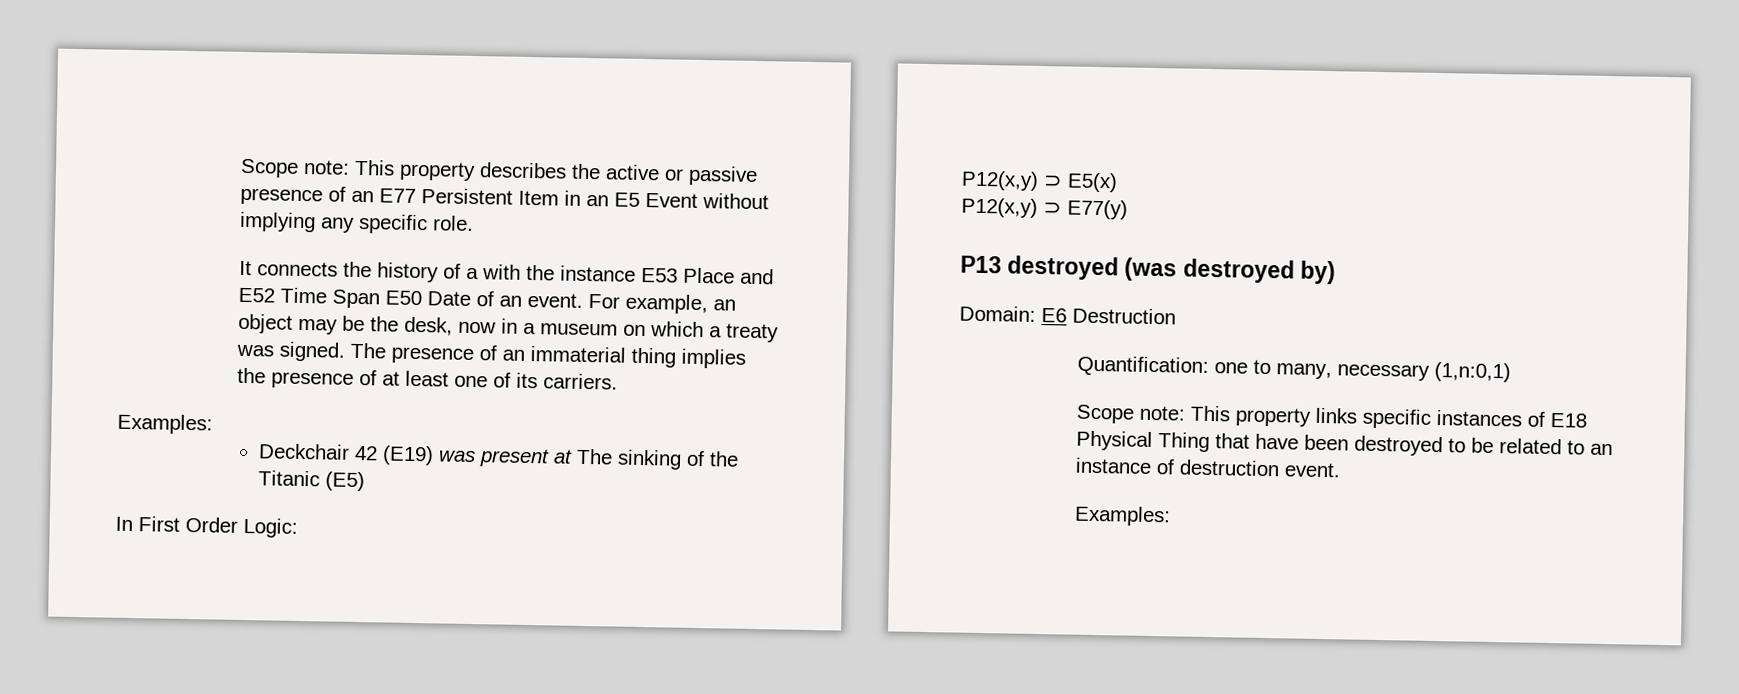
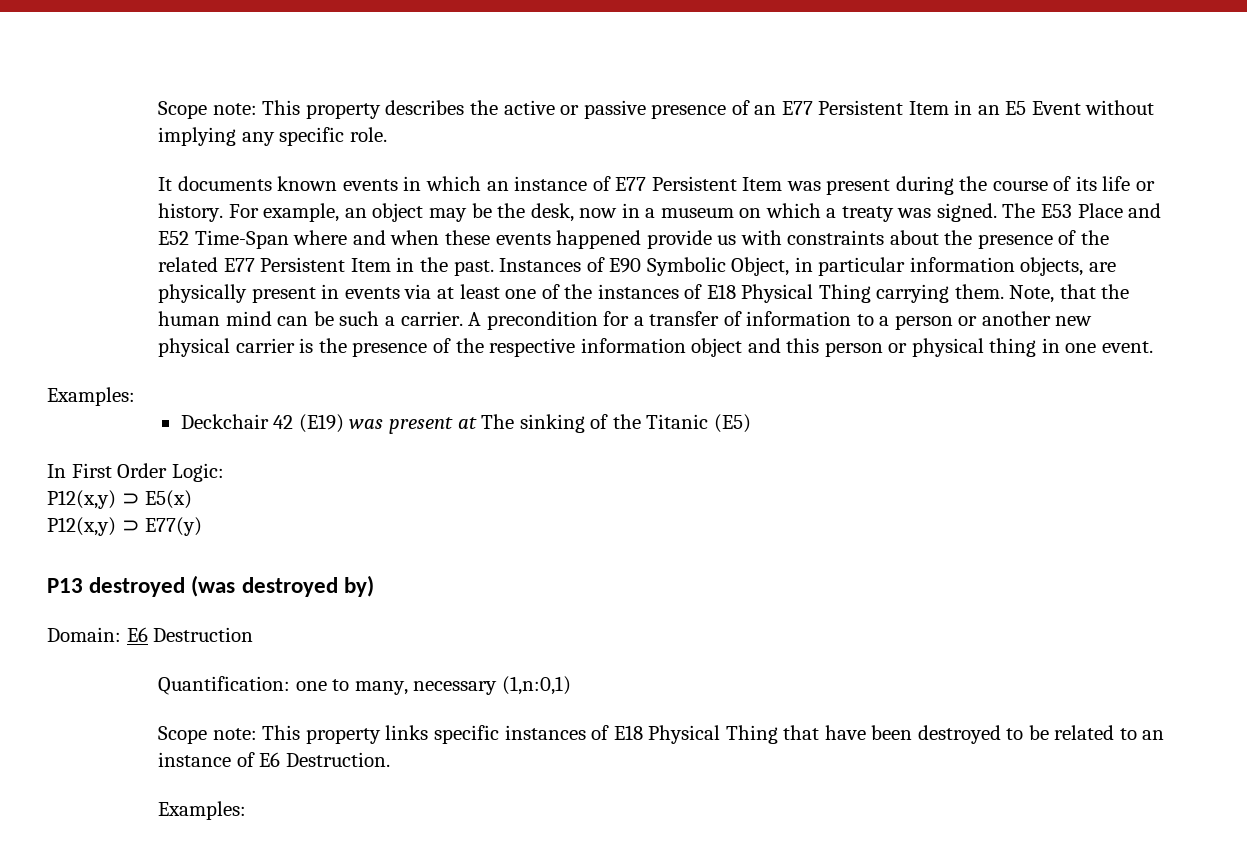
[257,261,775,285] [238,287,584,309] connects the history of a with the instance E53 Place and E52 Time Span E50 Date of an event. -> [177,176,1155,195] [158,203,224,222] documents known events in which an instance of E77 Persistent Item was present during the course of its life or history.
[391,345,747,369] [237,367,619,390] presence of an immaterial thing implies the presence of at least one of its carriers. -> [1040,203,1162,218] [158,230,1109,249] [158,257,1116,276] [158,284,1130,303] [158,311,1093,330] [158,338,1153,357] E53 Place and E52 Time-Span where and when these events happened provide us with constraints about the presence of the related E77 Persistent Item in the past. Instances of E90 Symbolic Object, in particular information objects, are physically present in events via at least one of the instances of E18 Physical Thing carrying them. Note, that the human mind can be such a carrier. A precondition for a transfer of information to a person or another new physical carrier is the presence of the respective information object and this person or physical thing in one event.
[1179,459,1342,478] destruction event. -> [259,752,390,767] E6 Destruction.

